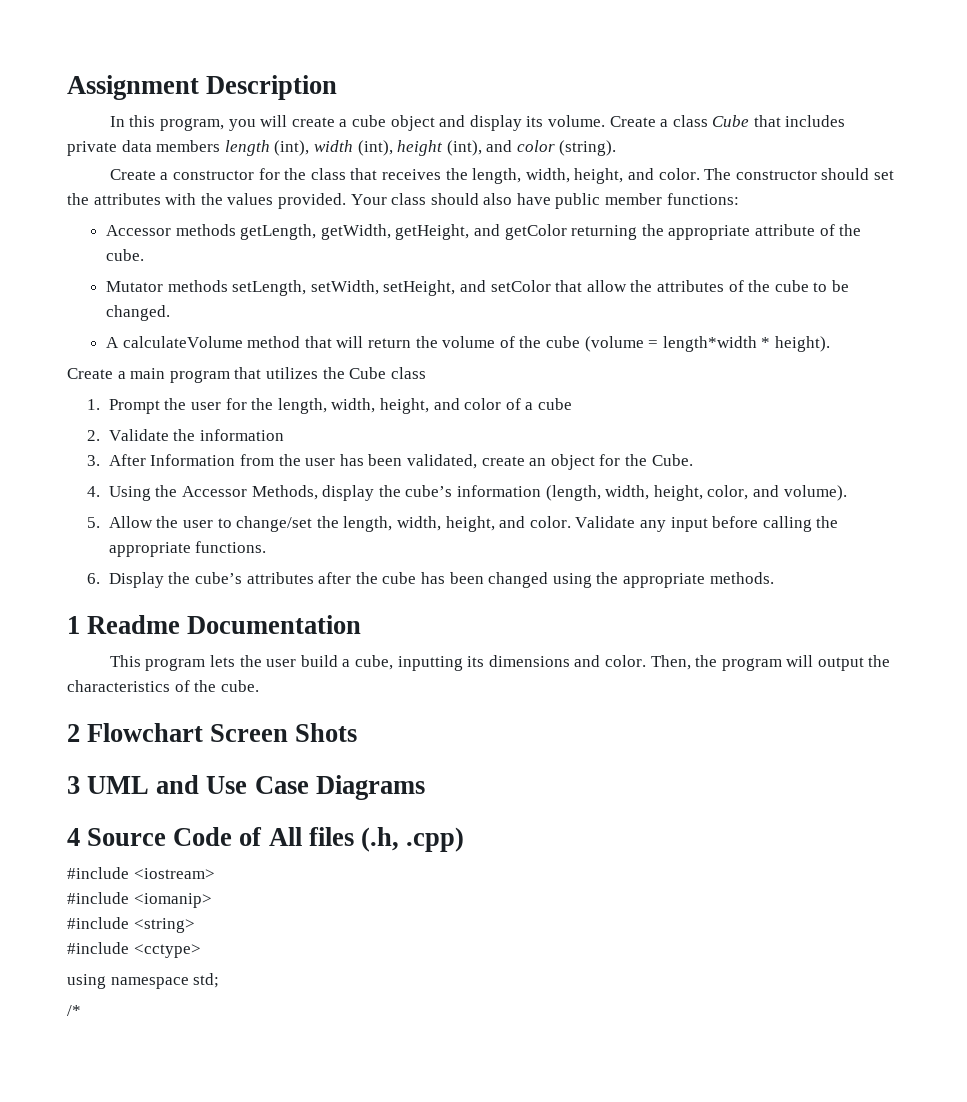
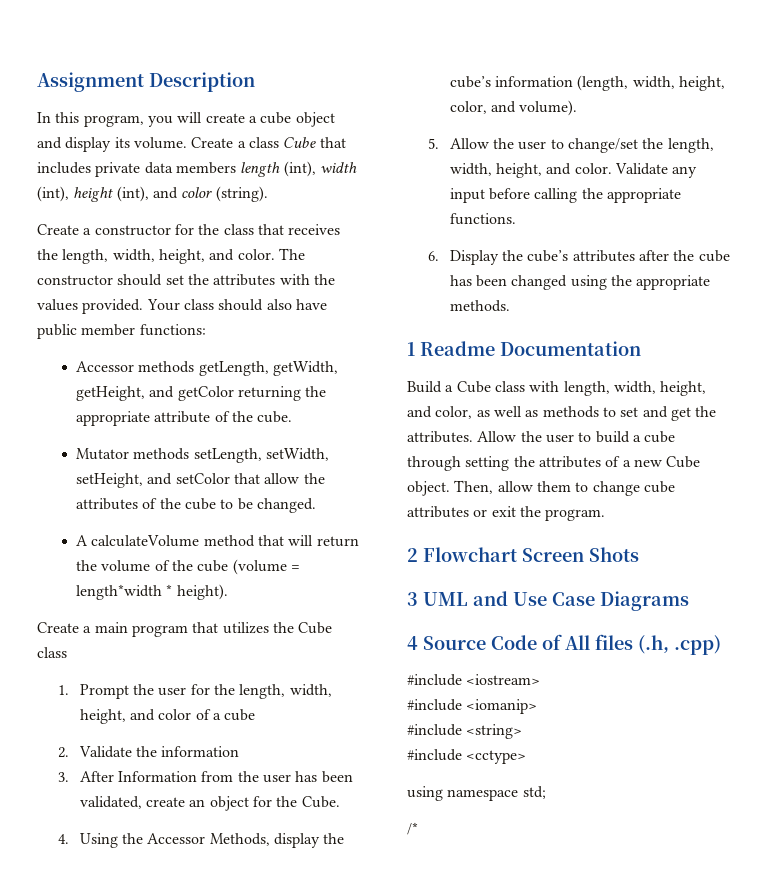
[109,655,297,671] This program lets the user -> [407,381,707,396] [407,406,717,421] [407,431,592,443] Build a Cube class with length, width, height, and color, as well as methods to set and get the attributes. Allow the user to
[354,655,891,671] [67,680,259,692] cube, inputting its dimensions and color. Then, the program will output the characteristics of the cube. -> [644,431,676,443] [407,456,701,471] [407,480,675,496] [407,506,606,521] cube through setting the attributes of a new Cube object. Then, allow them to change cube attributes or exit the program.

